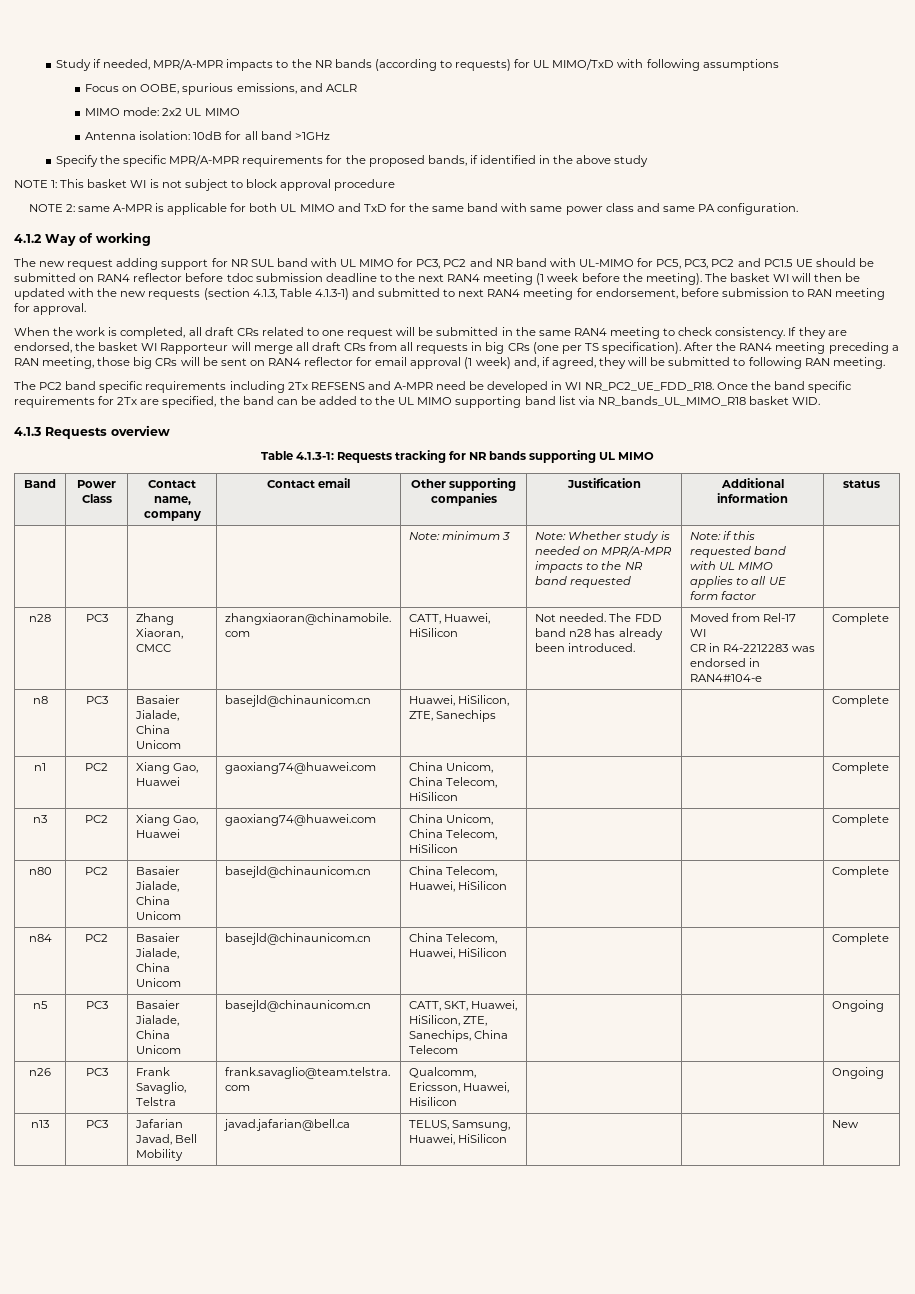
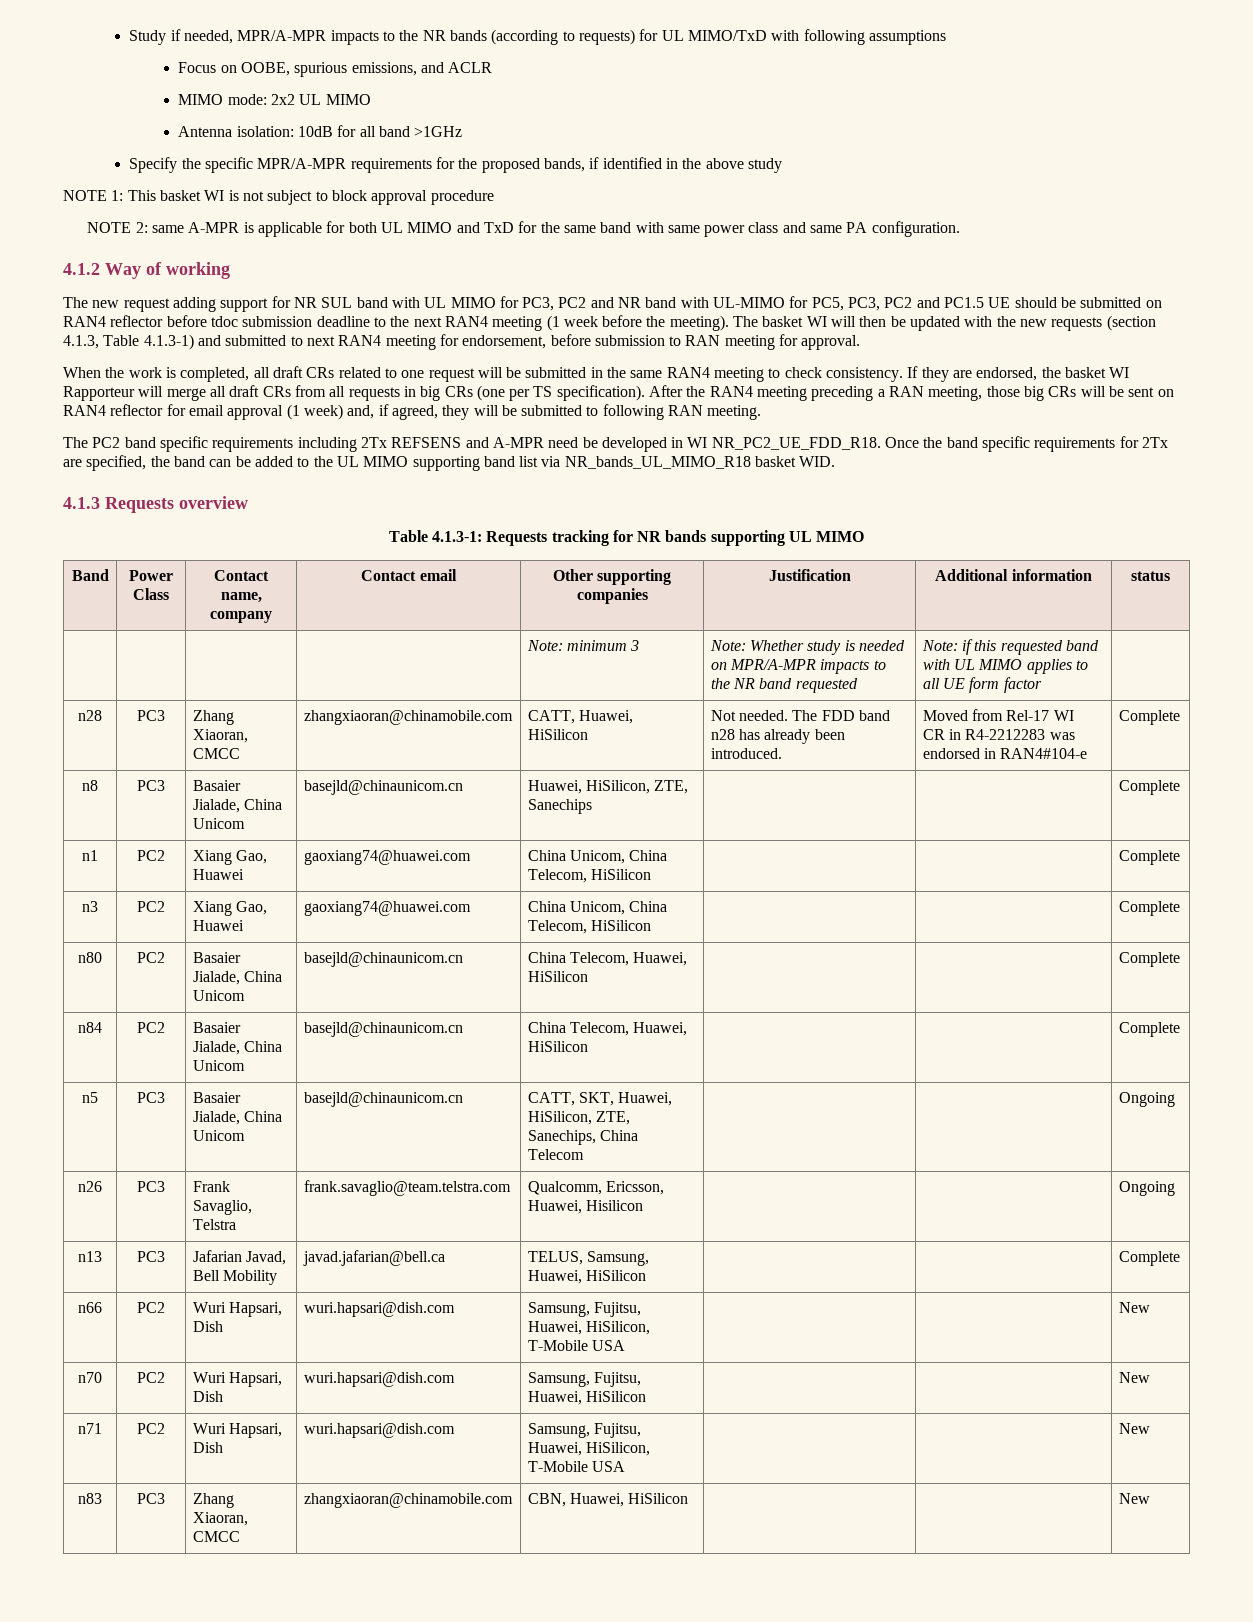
(508, 1138) none -> [1118,1251,1180,1266] [78,1302,102,1313] [137,1302,165,1313] [192,1302,282,1317] [192,1321,223,1332] [303,1302,455,1317] [527,1302,641,1317] [527,1321,650,1335] [527,1340,625,1351] [1118,1302,1150,1313] [78,1372,102,1383] [137,1372,165,1383] [192,1372,282,1387] [192,1391,223,1402] [303,1372,455,1387] [527,1372,641,1387] [527,1391,646,1405] [1118,1372,1150,1383] [78,1423,102,1434] [137,1423,165,1434] [192,1423,282,1438] [192,1442,223,1453] [303,1423,455,1438] [527,1423,641,1438] [527,1442,650,1456] [527,1461,625,1472] [1118,1423,1150,1434] [78,1493,102,1504] [137,1493,165,1504] [192,1493,234,1508] [192,1512,248,1526] [192,1531,240,1542] [303,1493,513,1508] [527,1493,689,1507] | Complete // n66 | PC2 | Wuri Hapsari, Dish | wuri.hapsari@dish.com | Samsung, Fujitsu, Huawei, HiSilicon, T-Mobile USA | | | New // n70 | PC2 | Wuri Hapsari, Dish | wuri.hapsari@dish.com | Samsung, Fujitsu, Huawei, HiSilicon | | | New // n71 | PC2 | Wuri Hapsari, Dish | wuri.hapsari@dish.com | Samsung, Fujitsu, Huawei, HiSilicon, T-Mobile USA | | | New // n83 | PC3 | Zhang Xiaoran, CMCC | zhangxiaoran@chinamobile.com | CBN, Huawei, HiSilicon | |

